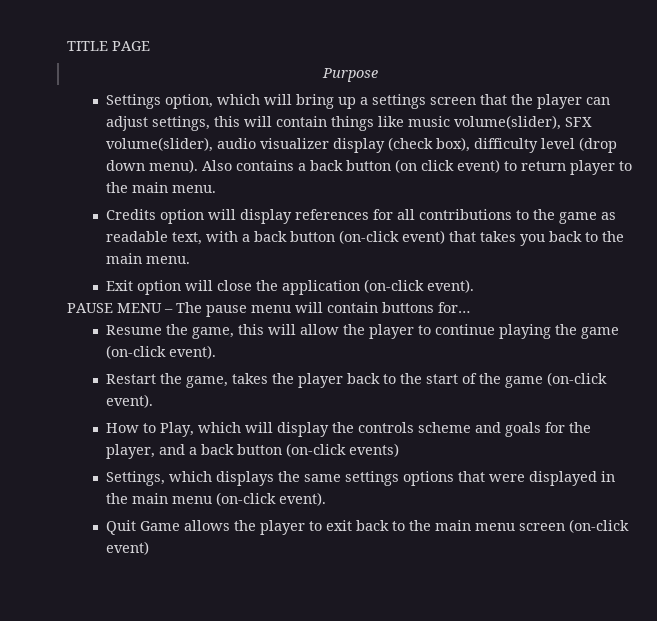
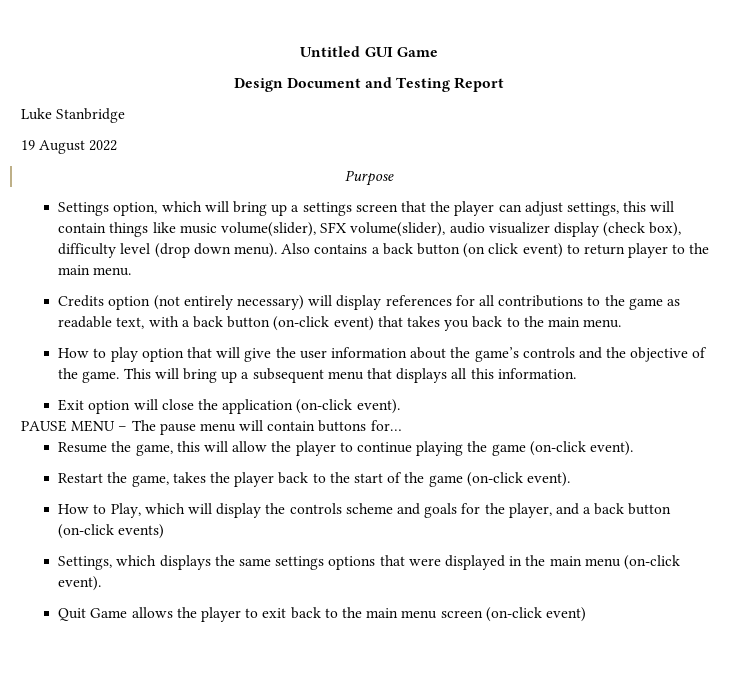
[67,41,150,51] TITLE PAGE -> [300,46,438,57] [233,77,505,92] [21,108,126,123] [21,140,118,154] Untitled GUI Game // Design Document and Testing Report // Luke Stanbridge // 19 August 2022
(204, 216) none -> [153,295,305,310] (not entirely necessary)
(190, 260) none -> [58,347,708,362] [58,368,576,383] // How to play option that will give the user information about the game’s controls and the objective of the game. This will bring up a subsequent menu that displays all this information.

